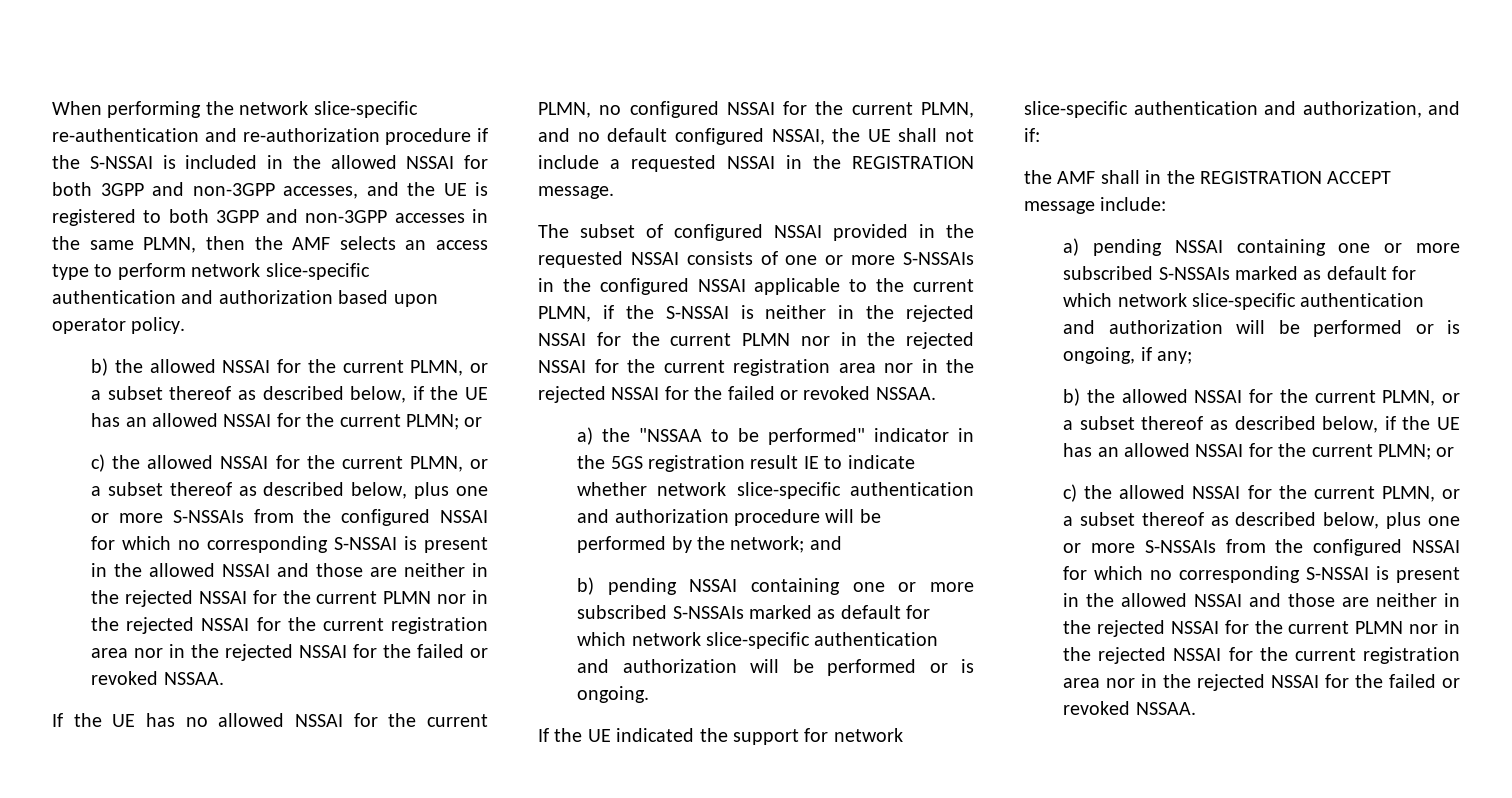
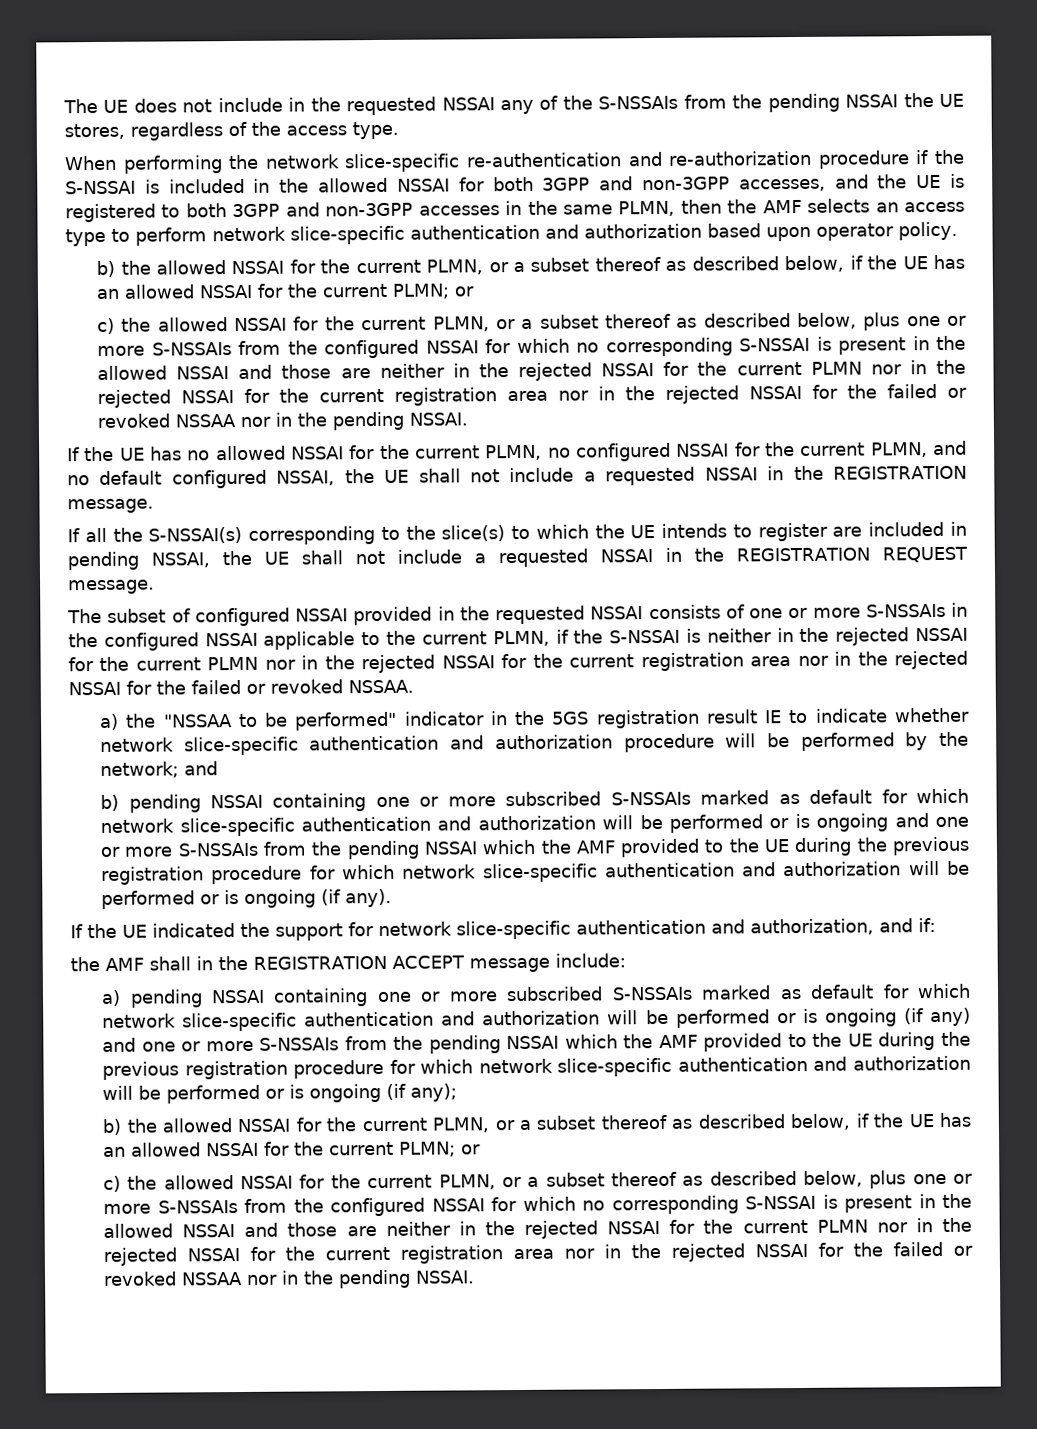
(52, 108) none -> [63,93,965,116] [64,121,399,141] The UE does not include in the requested NSSAI any of the S-NSSAIs from the pending NSSAI the UE stores, regardless of the access type. //
[163,672,224,685] NSSAA. -> [175,411,469,431] NSSAA nor in the pending NSSAI.
(614, 192) none -> [67,521,967,545] [67,546,968,571] [68,579,155,595] // If all the S-NSSAI(s) corresponding to the slice(s) to which the UE intends to register are included in pending NSSAI, the UE shall not include a requested NSSAI in the REGISTRATION REQUEST message.
[577,686,650,703] ongoing. -> [816,813,970,832] [100,836,971,860] [101,860,971,885] [101,888,393,909] ongoing and one or more S-NSSAIs from the pending NSSAI which the AMF provided to the UE during the previous registration procedure for which network slice-specific authentication and authorization will be performed or is ongoing (if any).
[1063,347,1192,364] ongoing, if any; -> [824,1007,971,1027] [102,1031,971,1054] [102,1055,972,1080] [102,1083,458,1104] ongoing (if any) and one or more S-NSSAIs from the pending NSSAI which the AMF provided to the UE during the previous registration procedure for which network slice-specific authentication and authorization will be performed or is ongoing (if any);
[1135,702,1196,715] NSSAA. -> [181,1269,476,1289] NSSAA nor in the pending NSSAI.

